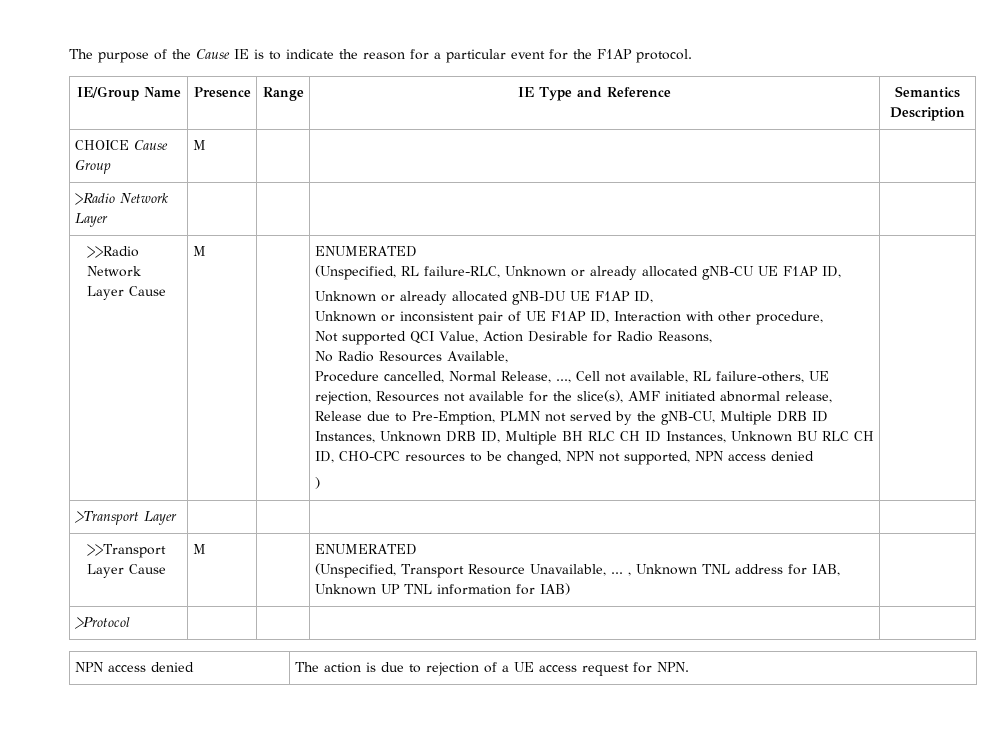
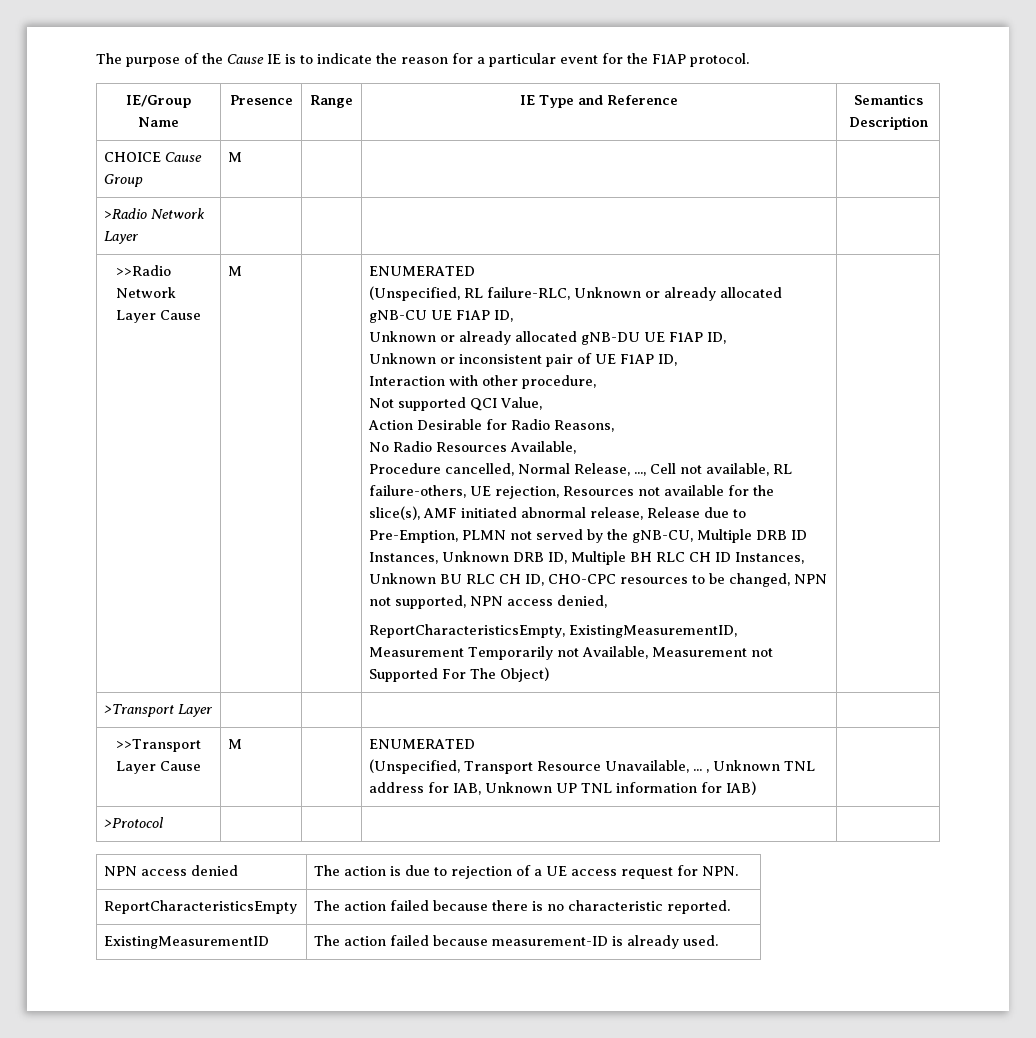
(609, 317) none -> (678, 360) //
(478, 337) none -> (543, 403) //
[770,451,814,461] [314,477,320,489] denied // ) -> [557,595,608,608] [369,624,738,638] [369,646,774,660] [369,667,550,682] denied, // ReportCharacteristicsEmpty, ExistingMeasurementID, Measurement Temporarily not Available, Measurement not Supported For The Object)
(689, 667) none -> [104,900,298,914] [314,900,731,914] [104,936,270,949] [314,935,719,949] // ReportCharacteristicsEmpty | The action failed because there is no characteristic reported. // ExistingMeasurementID | The action failed because measurement-ID is already used.

